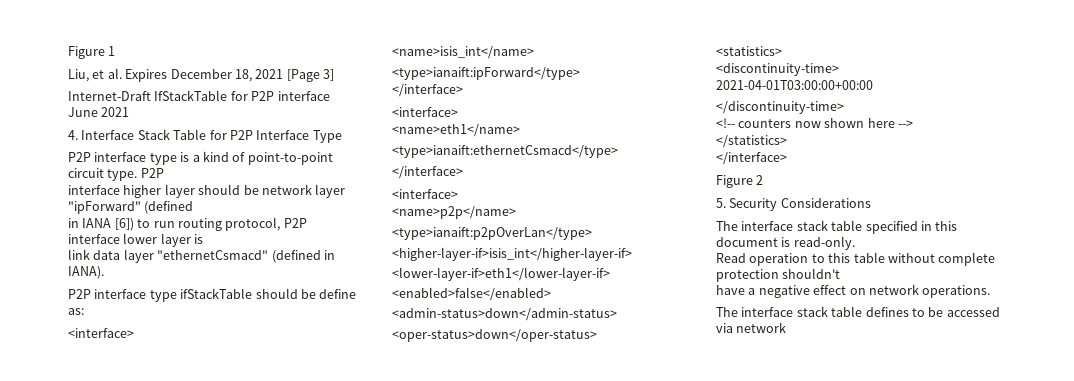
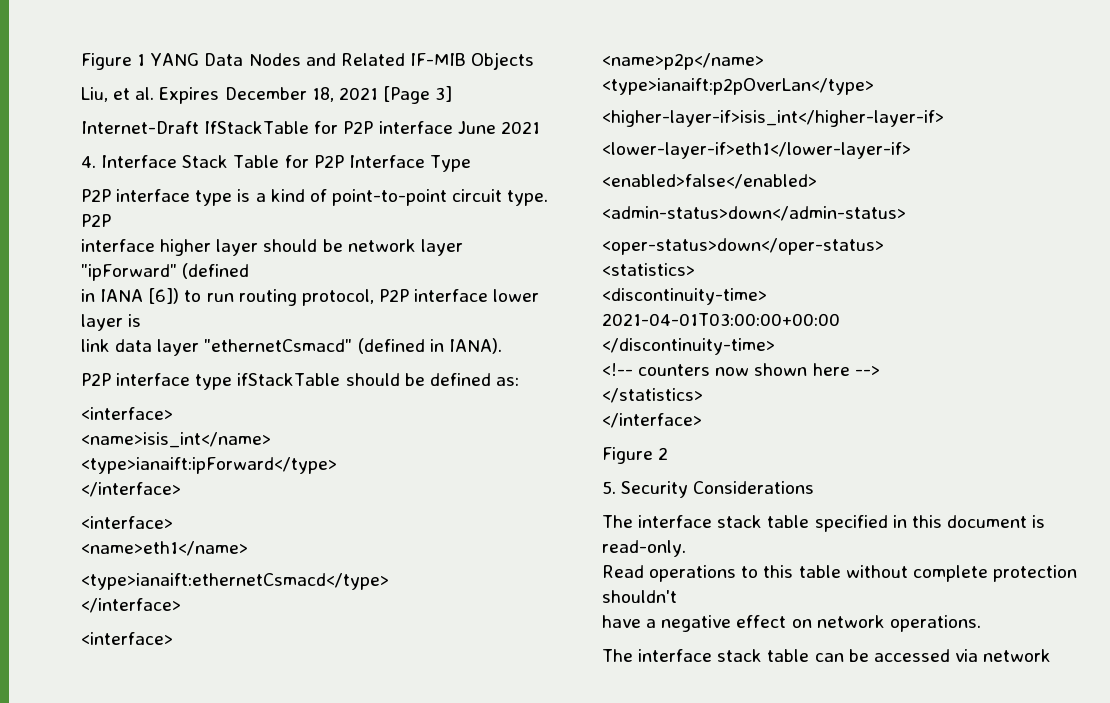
(116, 51) none -> [150,52,535,70] YANG Data Nodes and Related IF-MIB Objects
[319,289,357,299] define -> [429,373,491,386] defined
[749,253,809,266] operation -> [649,565,737,582] operations
[865,307,925,317] defines to -> [814,653,844,662] can

